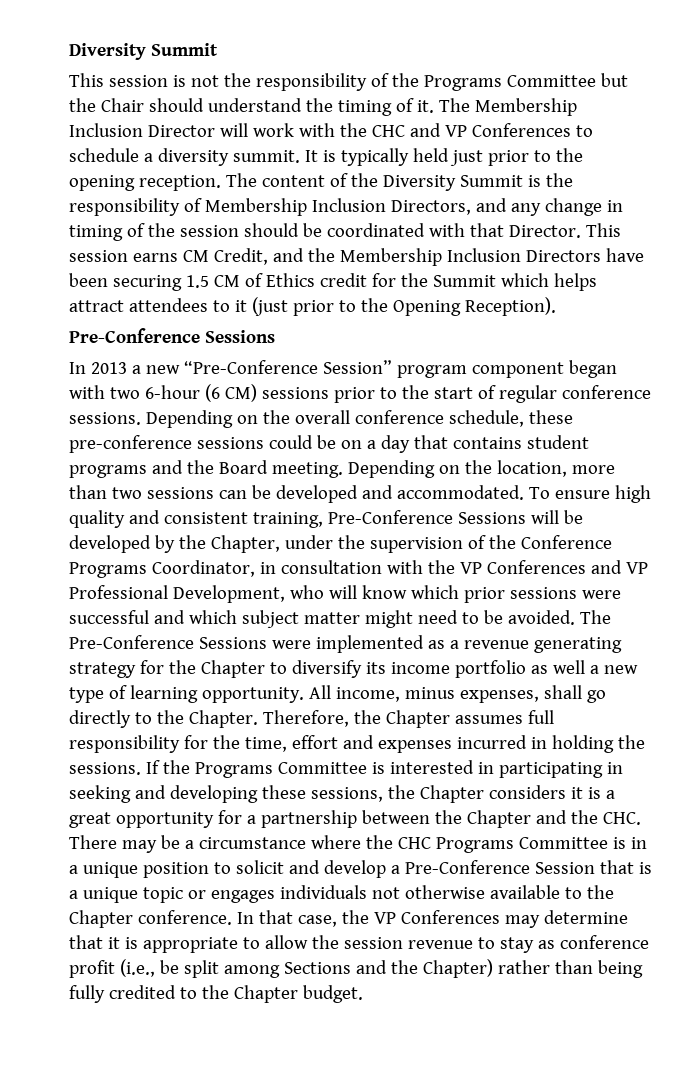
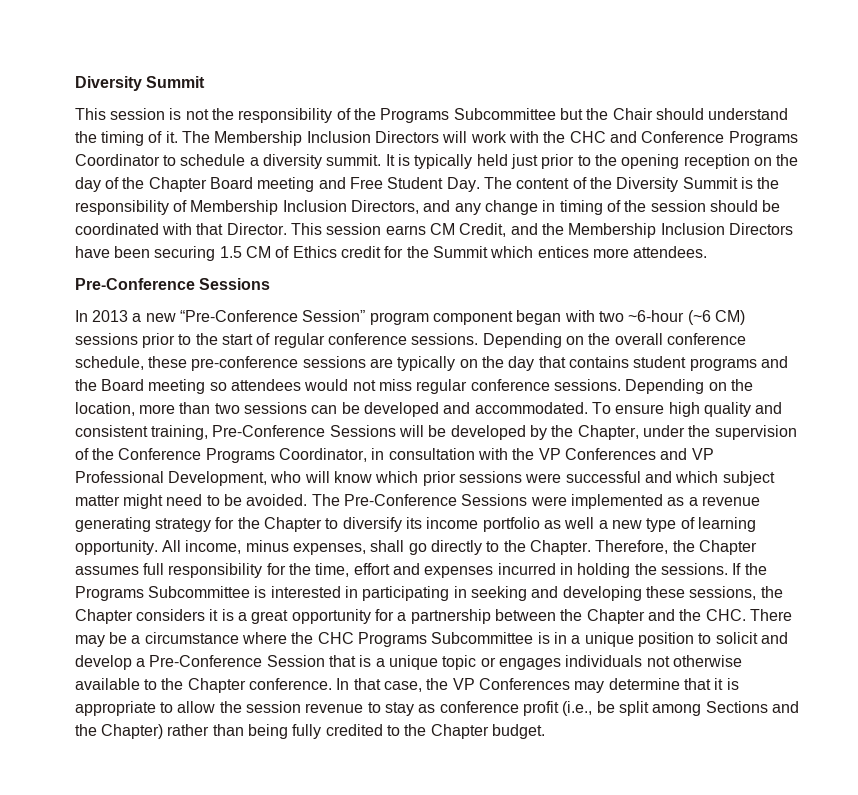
[507,75,597,87] Committee -> [453,108,556,120] Subcommittee
[148,125,216,137] Director -> [375,131,440,143] Directors
[445,123,572,137] VP Conferences -> [641,131,798,146] [74,154,160,166] Conference Programs Coordinator
[139,175,222,191] reception. -> [683,154,799,169] [74,177,480,192] reception on the day of the Chapter Board meeting and Free Student Day.
[554,273,598,291] [69,297,557,316] helps attract attendees to it (just prior to the Opening Reception). -> [537,246,708,258] entices more attendees.
[145,384,221,402] 6-hour (6 -> [628,310,711,325] ~6-hour (~6
[269,435,377,449] could be on a -> [370,356,505,371] are typically on the
[272,462,344,478] meeting. -> [148,379,622,394] meeting so attendees would not miss regular conference sessions.
[278,762,368,774] Committee -> [148,586,251,598] Subcommittee
[519,837,609,849] Committee -> [431,632,534,644] Subcommittee

